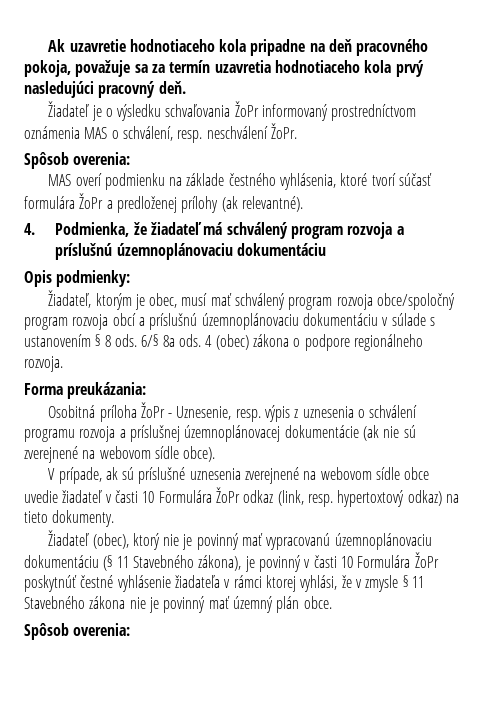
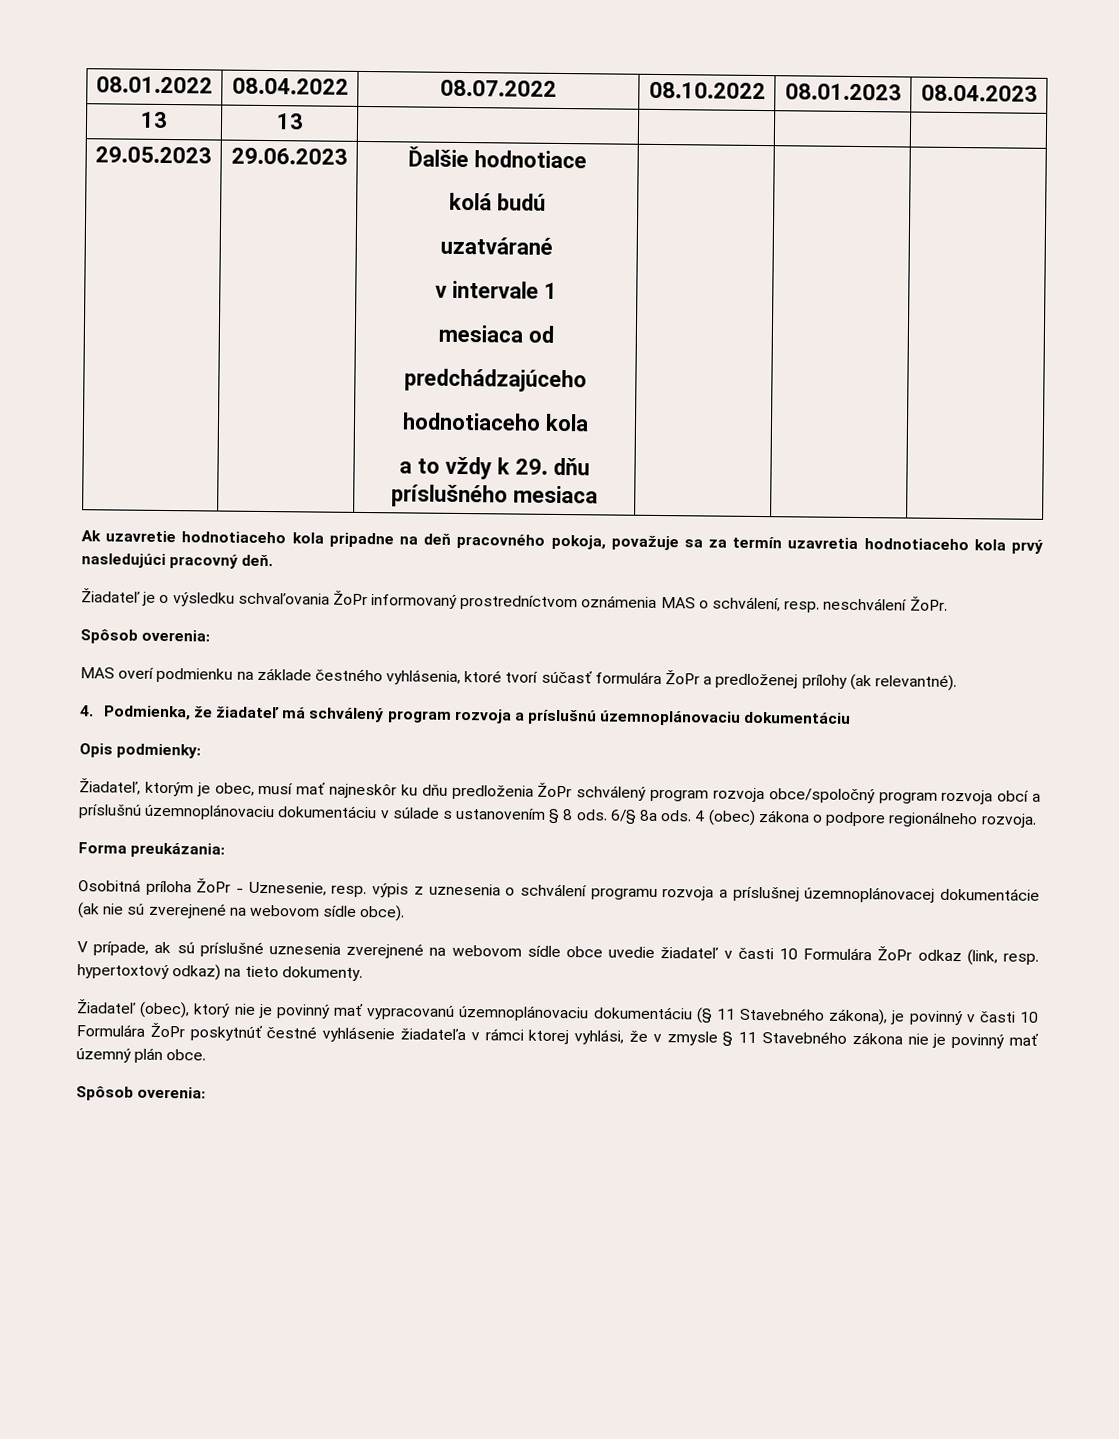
(48, 45) none -> [96,76,213,94] [231,77,349,95] [440,79,557,97] [648,81,766,100] [784,83,902,101] [920,84,1038,102] [140,111,168,128] [275,113,304,130] [95,146,212,164] [230,147,348,165] [408,146,587,169] [449,192,546,211] [440,236,553,255] [435,280,558,299] [437,324,554,343] [404,368,587,393] [401,412,589,432] [399,456,590,480] [391,484,598,508] 08.01.2022 | 08.04.2022 | 08.07.2022 | 08.10.2022 | 08.01.2023 | 08.04.2023 // 13 | 13 | | | | // 29.05.2023 | 29.06.2023 | Ďalšie hodnotiace // kolá budú // uzatvárané // v intervale 1 // mesiaca od // predchádzajúceho // hodnotiaceho kola // a to vždy k 29. dňu príslušného mesiaca | | | //
(232, 299) none -> [329,782,573,800] najneskôr ku dňu predloženia ŽoPr

